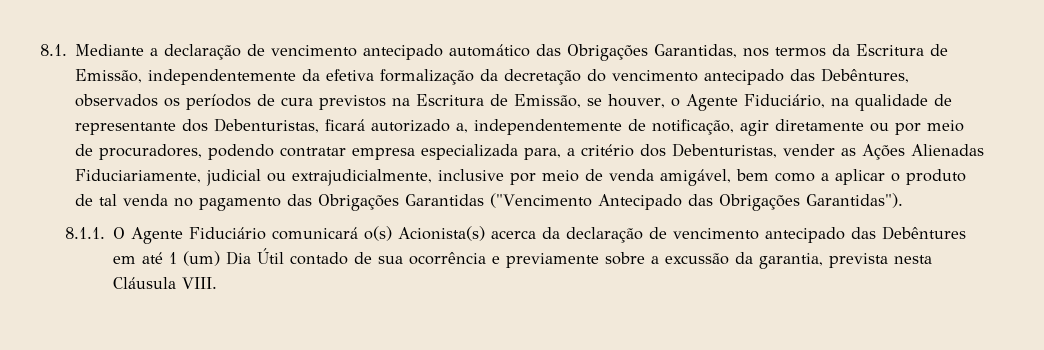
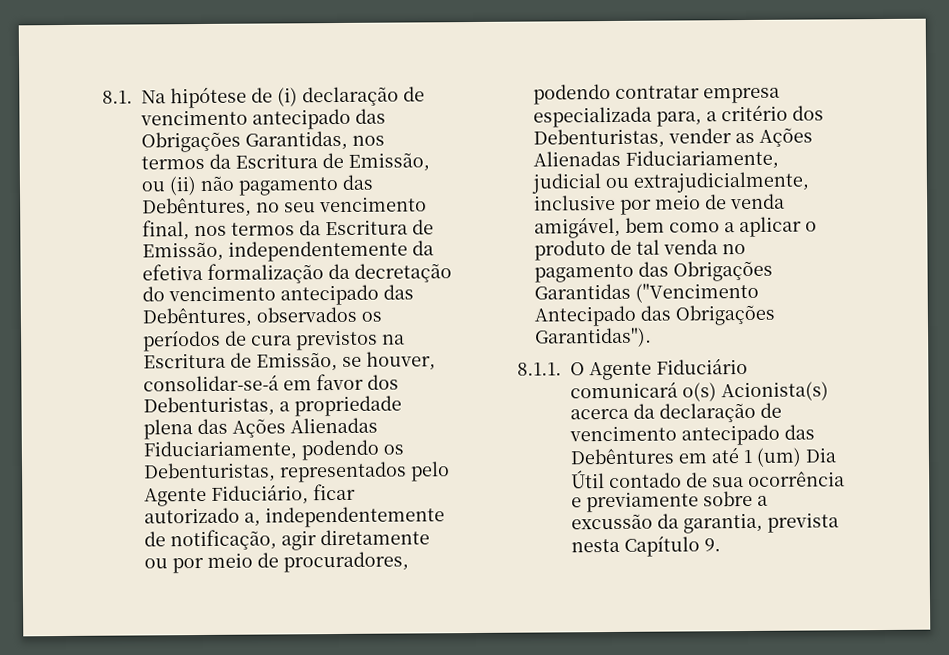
[75,44,531,60] Mediante a declaração de vencimento antecipado automático -> [141,86,425,109] [140,108,351,130] Na hipótese de (i) declaração de vencimento antecipado
(143, 76) none -> [141,174,373,196] [142,196,427,218] [142,219,434,241] [142,241,224,262] ou (ii) não pagamento das Debêntures, no seu vencimento final, nos termos da Escritura de Emissão,
[671,94,953,111] [75,118,366,135] o Agente Fiduciário, na qualidade de representante dos Debenturistas, ficará -> [143,373,399,392] [143,395,402,417] [143,417,378,440] [143,439,404,461] [143,461,450,483] [144,483,356,507] consolidar-se-á em favor dos Debenturistas, a propriedade plena das Ações Alienadas Fiduciariamente, podendo os Debenturistas, representados pelo Agente Fiduciário, ficar
[112,277,217,289] Cláusula VIII. -> [624,535,722,557] Capítulo 9.

